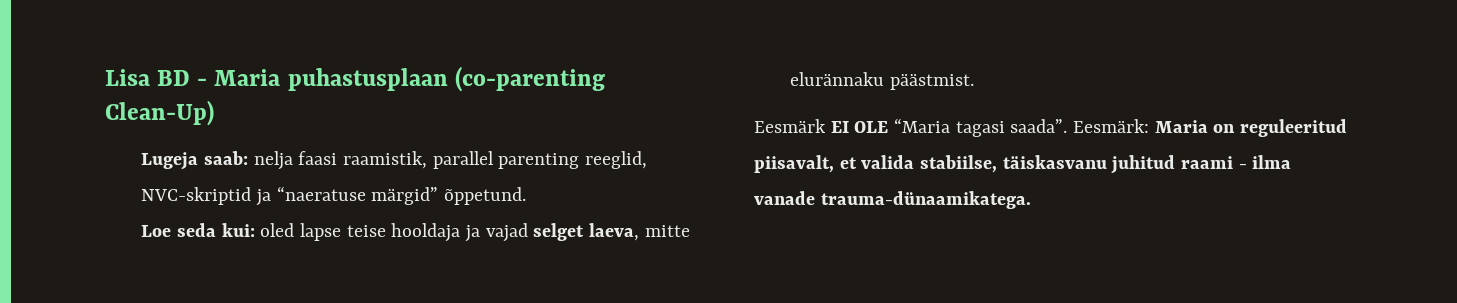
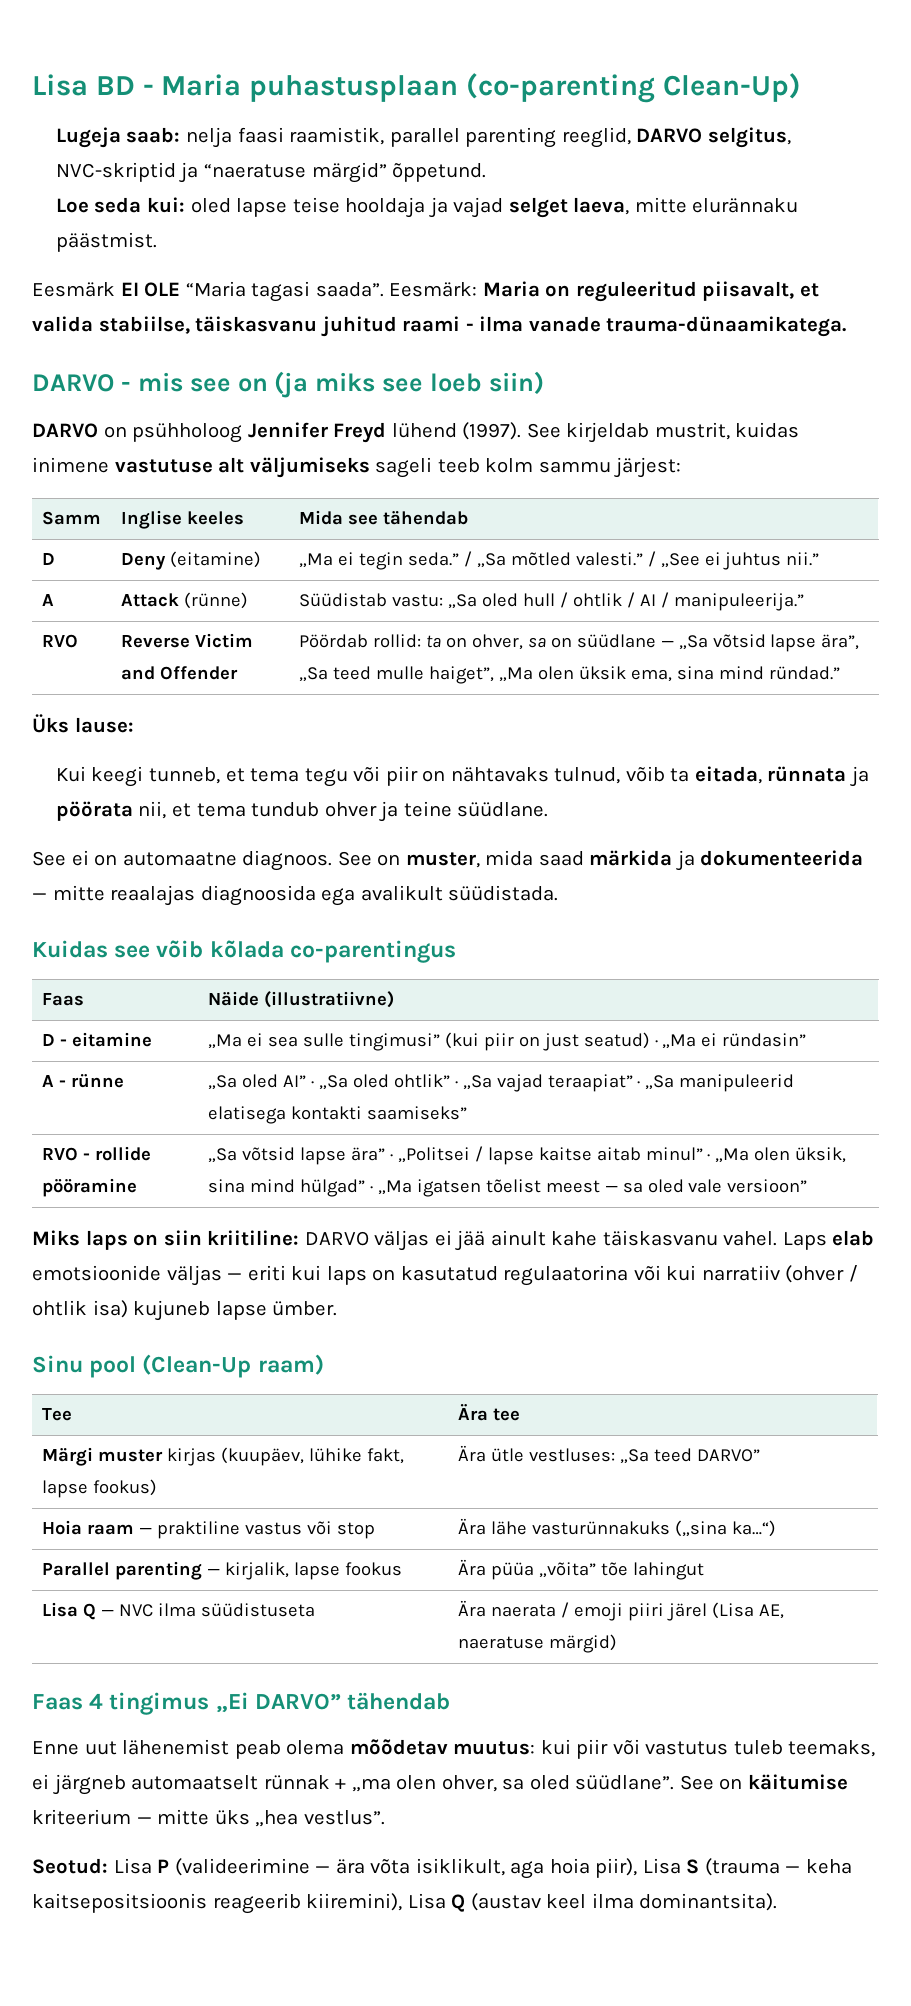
(647, 160) none -> [636,127,791,148] DARVO selgitus,
(1031, 200) none -> [32,371,544,398] [32,422,800,443] [32,457,682,478] [41,511,101,525] [120,510,244,529] [298,510,468,525] [41,553,55,565] [120,551,261,570] [298,551,820,570] [41,594,54,606] [120,592,248,609] [298,592,804,611] [41,634,78,648] [120,633,253,648] [120,666,238,680] [298,634,860,652] [298,666,840,684] [32,714,134,733] [55,766,869,787] [55,801,549,822] [32,850,864,871] [32,885,559,906] [32,940,456,963] [41,993,84,1006] [207,991,394,1008] [41,1032,152,1047] [207,1032,807,1051] [41,1073,124,1088] [207,1074,795,1092] [207,1106,467,1124] [41,1146,151,1161] [41,1178,137,1197] [207,1146,847,1165] [207,1179,808,1197] [32,1230,875,1251] [32,1265,858,1286] [32,1300,338,1321] [32,1354,324,1378] [41,1408,72,1421] [457,1403,520,1421] [41,1447,404,1466] [41,1479,157,1498] [457,1445,760,1464] [41,1520,375,1539] [457,1518,776,1537] [41,1561,402,1580] [457,1559,704,1580] [41,1602,315,1620] [457,1600,784,1621] [457,1634,617,1653] [32,1692,451,1715] [32,1739,876,1759] [32,1774,848,1795] [32,1809,385,1827] [32,1858,853,1879] [32,1893,778,1914] // DARVO - mis see on (ja miks see loeb siin) // DARVO on psühholoog Jennifer Freyd lühend (1997). See kirjeldab mustrit, kuidas inimene vastutuse alt väljumiseks sageli teeb kolm sammu järjest: // Samm | Inglise keeles | Mida see tähendab // D | Deny (eitamine) | „Ma ei tegin seda.” / „Sa mõtled valesti.” / „See ei juhtus nii.” // A | Attack (rünne) | Süüdistab vastu: „Sa oled hull / ohtlik / AI / manipuleerija.” // RVO | Reverse Victim and Offender | Pöördab rollid: ta on ohver, sa on süüdlane — „Sa võtsid lapse ära”, „Sa teed mulle haiget”, „Ma olen üksik ema, sina mind ründad.” // Üks lause: // Kui keegi tunneb, et tema tegu või piir on nähtavaks tulnud, võib ta eitada, rünnata ja pöörata nii, et tema tundub ohver ja teine süüdlane. // See ei on automaatne diagnoos. See on muster, mida saad märkida ja dokumenteerida — mitte reaalajas diagnoosida ega avalikult süüdistada. // Kuidas see võib kõlada co-parentingus // Faas | Näide (illustratiivne) // D - eitamine | „Ma ei sea sulle tingimusi” (kui piir on just seatud) · „Ma ei ründasin” // A - rünne | „Sa oled AI” · „Sa oled ohtlik” · „Sa vajad teraapiat” · „Sa manipuleerid elatisega kontakti saamiseks” // RVO - rollide pööramine | „Sa võtsid lapse ära” · „Politsei / lapse kaitse aitab minul” · „Ma olen üksik, sina mind hülgad” · „Ma igatsen tõelist meest — sa oled vale versioon” // Miks laps on siin kriitiline: DARVO väljas ei jää ainult kahe täiskasvanu vahel. Laps elab emotsioonide väljas — eriti kui laps on kasutatud regulaatorina või kui narratiiv (ohver / ohtlik isa) kujuneb lapse ümber. // Sinu pool (Clean-Up raam) // Tee | Ära tee // Märgi muster kirjas (kuupäev, lühike fakt, lapse fookus) | Ära ütle vestluses: „Sa teed DARVO” // Hoia raam — praktiline vastus või stop | Ära lähe vasturünnakuks („sina ka…“) // Parallel parenting — kirjalik, lapse fookus | Ära püüa „võita” tõe lahingut // Lisa Q — NVC ilma süüdistuseta | Ära naerata / emoji piiri järel (Lisa AE, naeratuse märgid) // Faas 4 tingimus „Ei DARVO” tähendab // Enne uut lähenemist peab olema mõõdetav muutus: kui piir või vastutus tuleb teemaks, ei järgneb automaatselt rünnak + „ma olen ohver, sa oled süüdlane”. See on käitumise kriteerium — mitte üks „hea vestlus”. // Seotud: Lisa P (valideerimine — ära võta isiklikult, aga hoia piir), Lisa S (trauma — keha kaitsepositsioonis reageerib kiiremini), Lisa Q (austav keel ilma dominantsita).

